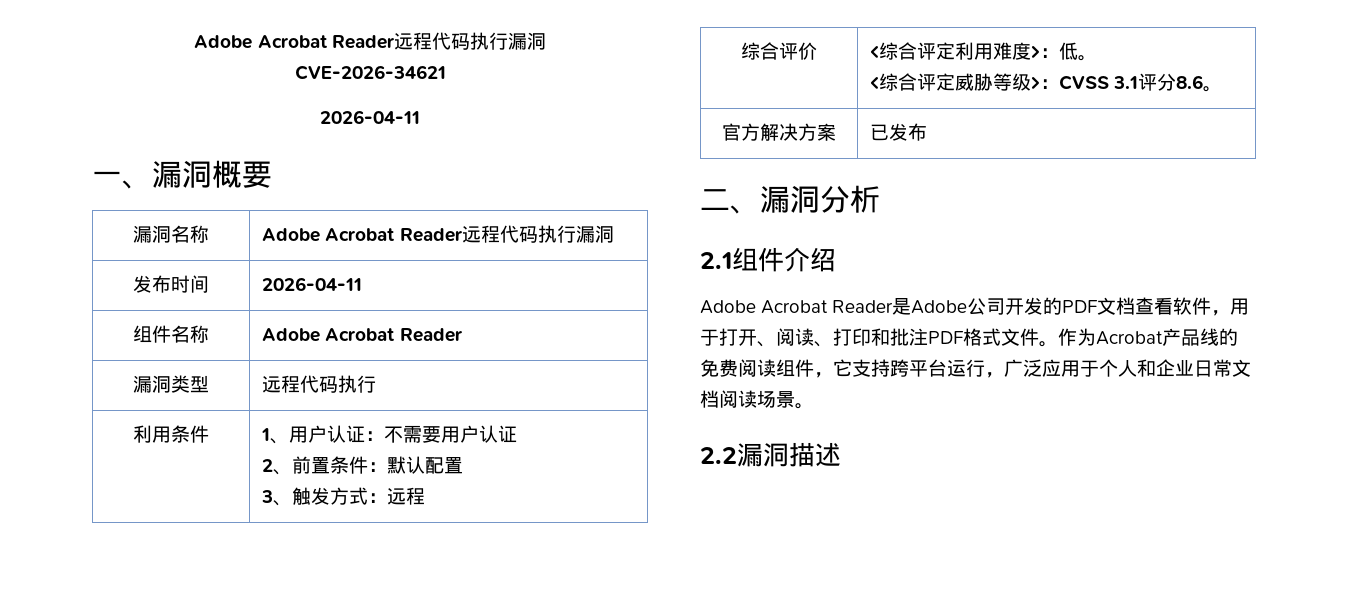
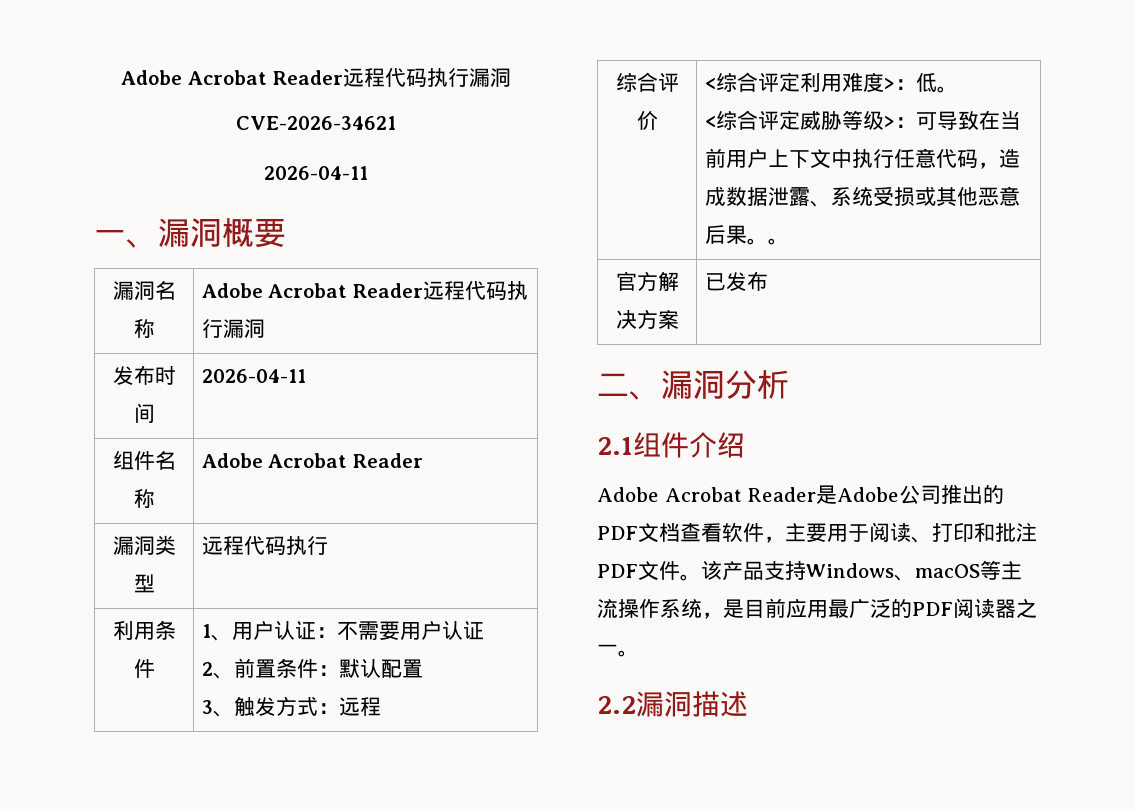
[1059,73,1204,91] CVSS 3.1评分8.6 -> [915,110,1021,130] [704,148,1020,169] [704,186,1020,207] [704,225,768,245] 可导致在当前用户上下文中执行任意代码，造成数据泄露、系统受损或其他恶意后果。
[1005,297,1044,315] 开发 -> [941,484,984,504] 推出
[1230,298,1250,315] [700,328,776,347] 用于打开、 -> [785,523,869,542] 主要用于
[963,328,1238,347] [700,359,1251,378] [700,390,795,408] 格式文件。作为Acrobat产品线的免费阅读组件，它支持跨平台运行，广泛应用于个人和企业日常文档阅读场景 -> [638,560,1022,581] [597,598,1037,619] [597,644,618,654] 文件。该产品支持Windows、macOS等主流操作系统，是目前应用最广泛的PDF阅读器之一

